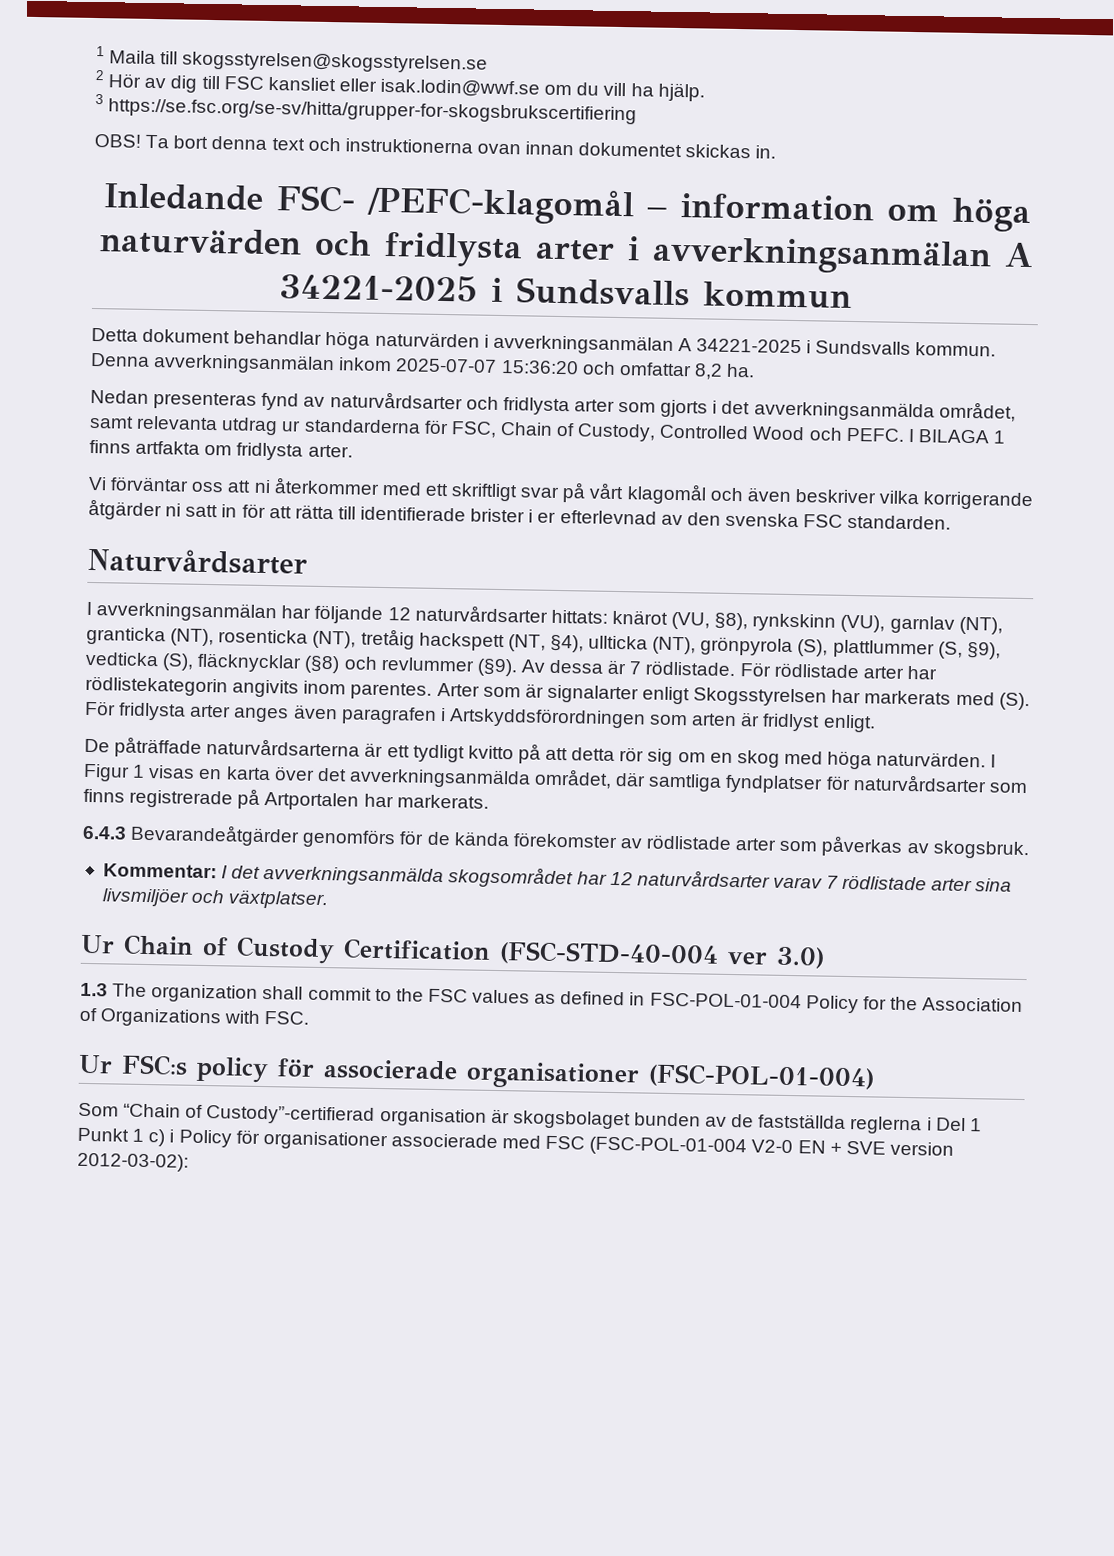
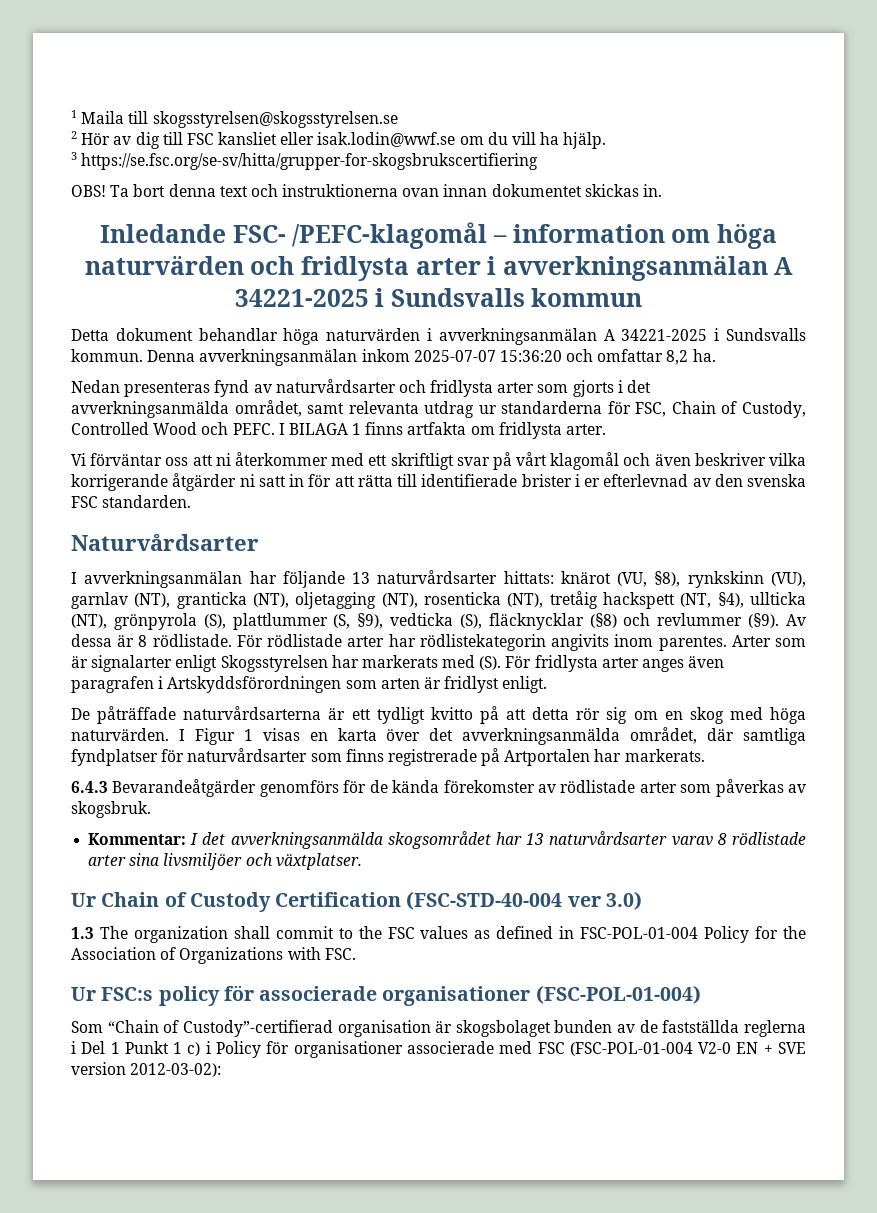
[387,607,411,621] 12 -> [352,572,371,584] 13
(215, 637) none -> [295,592,418,609] oljetagging (NT),
[629,661,643,675] 7 -> [138,635,148,647] 8
[609,871,633,886] 12 -> [526,833,545,845] 13
[826,875,840,889] 7 -> [717,833,727,845] 8

